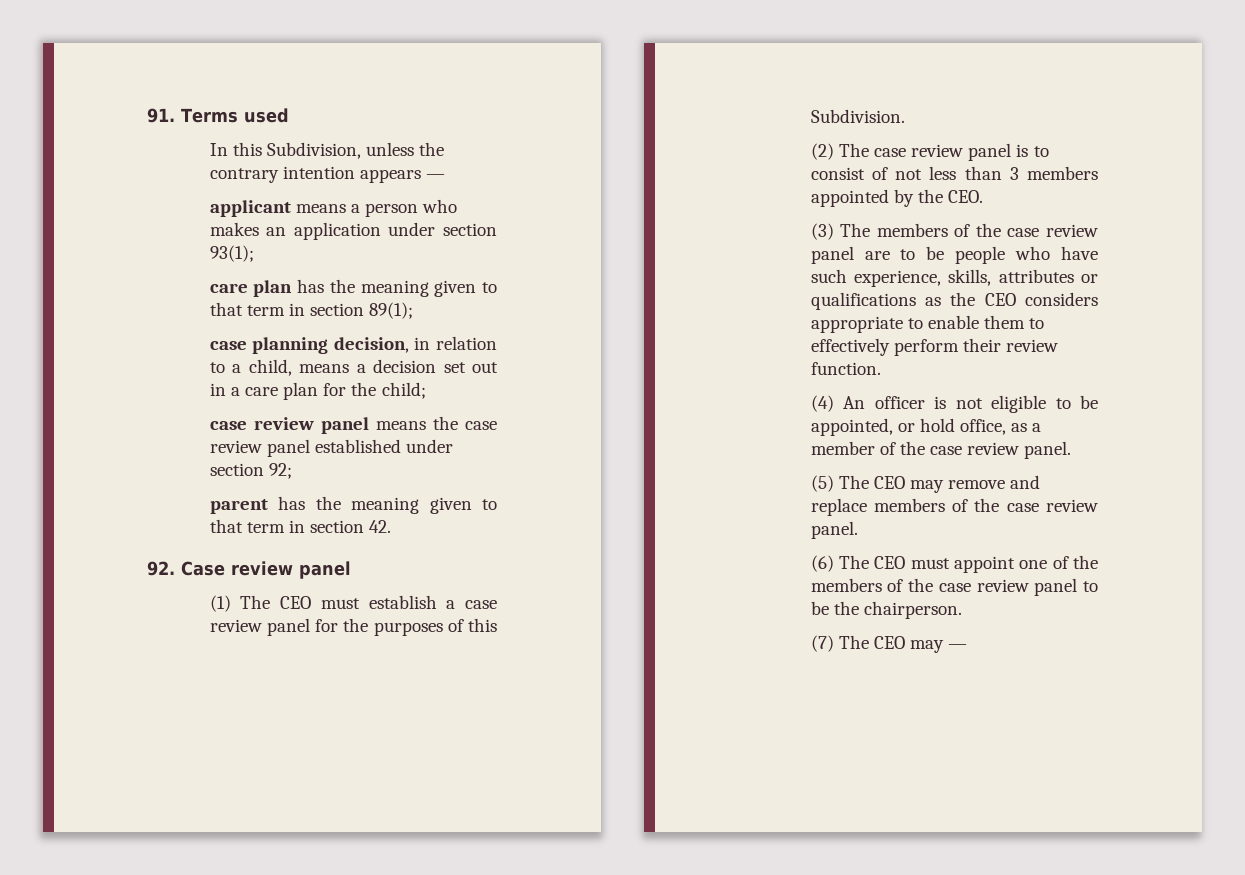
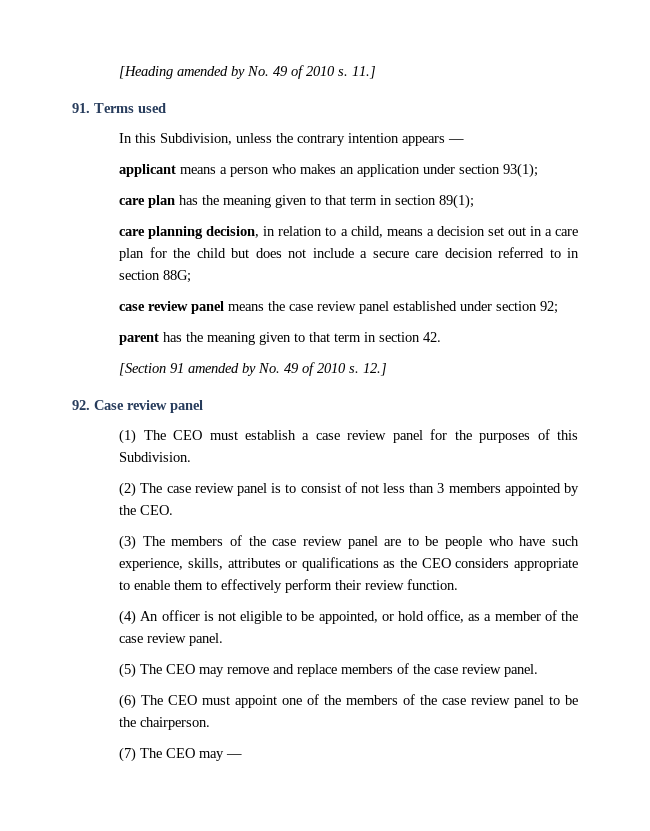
(147, 115) none -> [119,65,377,79] [Heading amended by No. 49 of 2010 s. 11.] //
[209,341,247,350] case -> [119,229,146,236] care
[381,382,426,399] child; -> [196,247,579,258] [119,270,192,283] child but does not include a secure care decision referred to in section 88G;
(392, 526) none -> [119,362,388,376] // [Section 91 amended by No. 49 of 2010 s. 12.]

